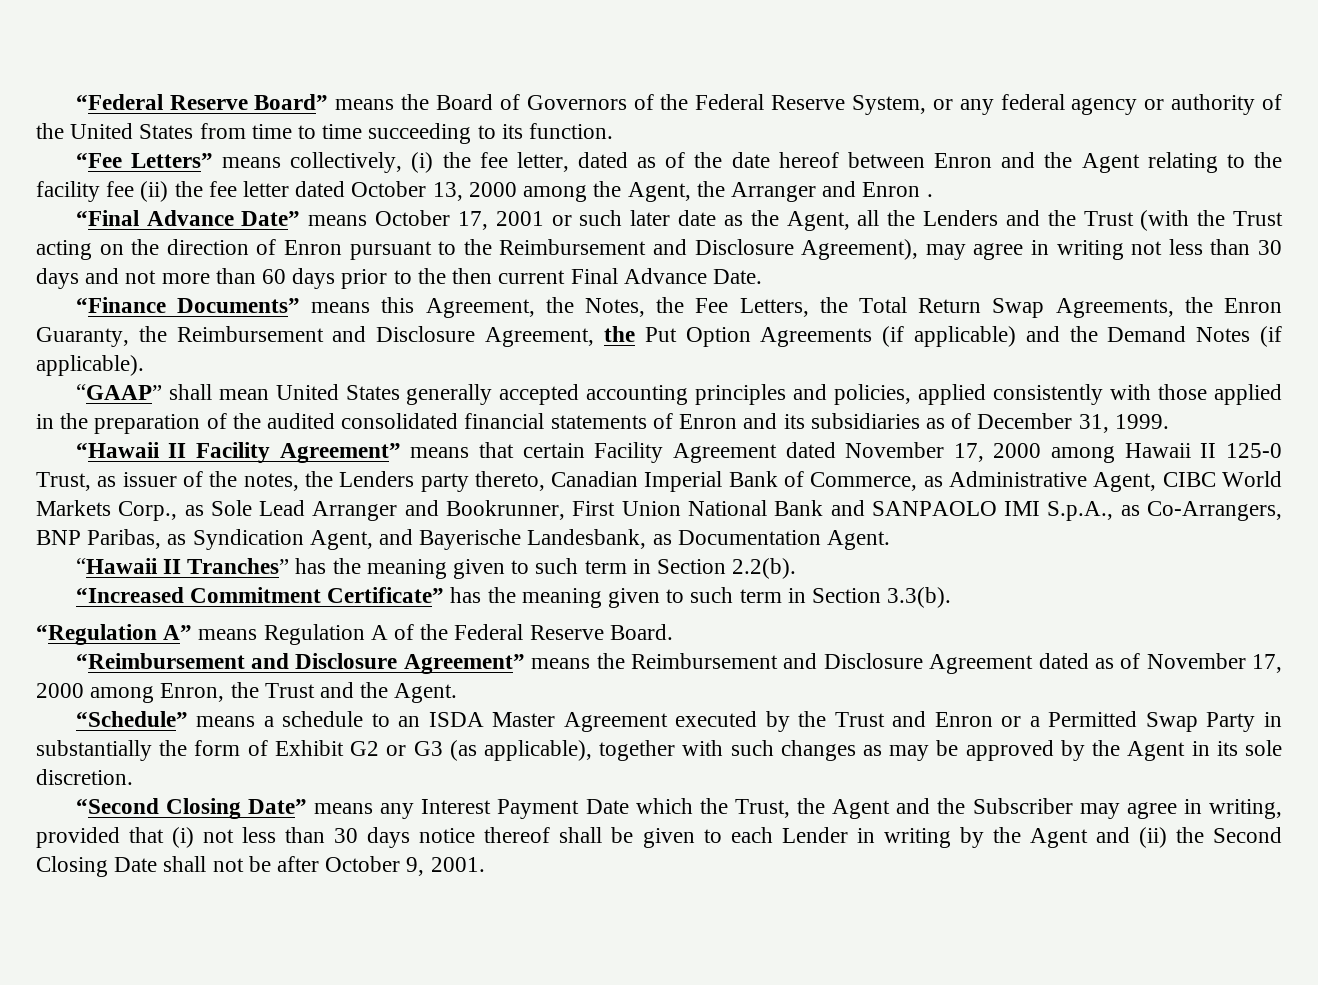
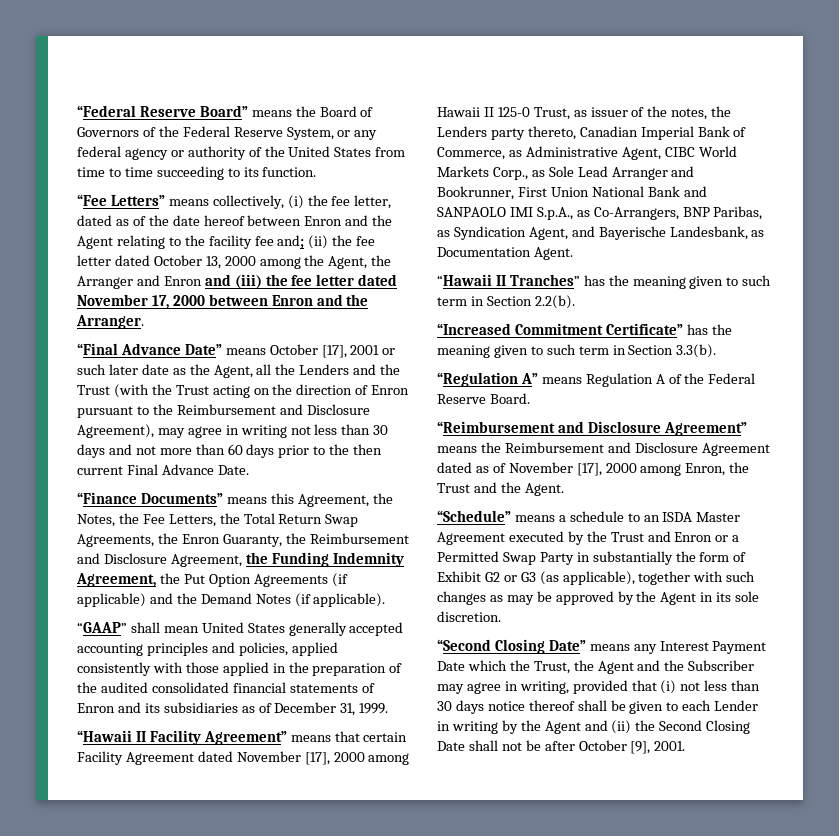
(135, 189) none -> [277,235,305,249] and;
[926,194,933,197] . -> [204,274,398,289] [77,294,369,309] [76,315,144,329] and (iii) the fee letter dated November 17, 2000 between Enron and the Arranger.
[457,211,488,230] 17, -> [321,345,347,358] [17],
(635, 334) none -> [271,552,404,567] [76,573,180,587] Funding Indemnity Agreement, the
[953,443,984,462] 17, -> [304,752,330,765] [17],
[1252,654,1283,673] 17, -> [576,463,602,476] [17],
[406,857,425,876] 9, -> [630,741,651,754] [9],

